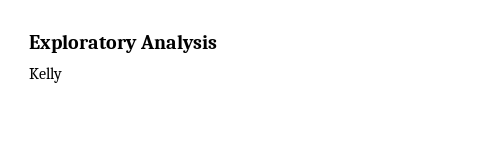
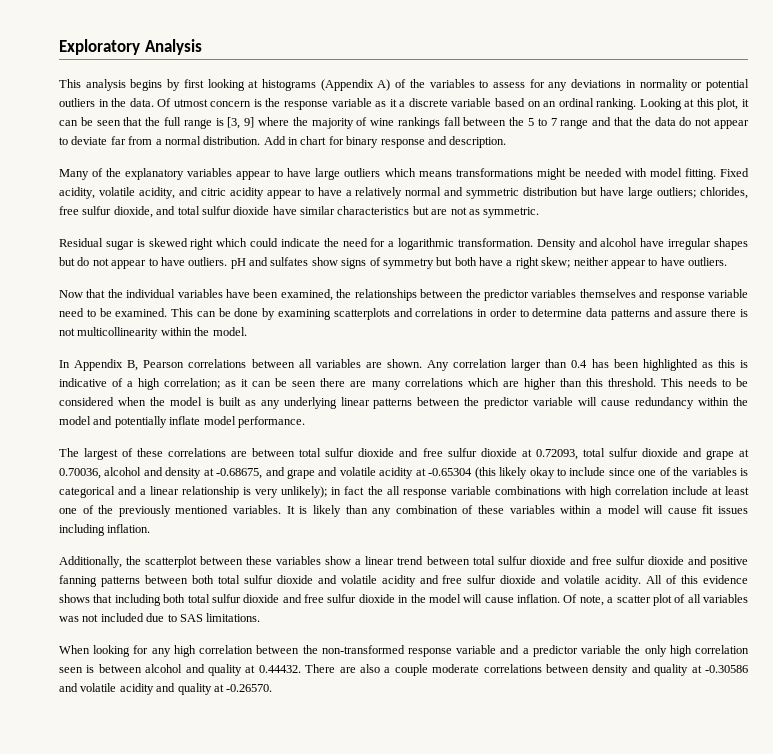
[29,67,62,83] Kelly -> [59,79,749,91] [59,98,749,110] [59,117,749,129] [59,136,507,148] [59,168,749,180] [59,187,748,199] [59,206,540,218] [59,238,749,250] [59,257,727,269] [59,289,748,301] [59,308,748,320] [59,327,247,339] [59,359,749,371] [59,378,749,390] [59,397,748,409] [59,416,305,428] [59,448,749,460] [59,467,748,479] [59,486,749,498] [59,505,748,517] [59,524,151,536] [59,556,748,568] [59,575,749,587] [59,594,748,606] [59,613,261,622] [59,645,749,657] [59,664,748,676] [59,683,273,695] This analysis begins by first looking at histograms (Appendix A) of the variables to assess for any deviations in normality or potential outliers in the data. Of utmost concern is the response variable as it a discrete variable based on an ordinal ranking. Looking at this plot, it can be seen that the full range is [3, 9] where the majority of wine rankings fall between the 5 to 7 range and that the data do not appear to deviate far from a normal distribution. Add in chart for binary response and description. // Many of the explanatory variables appear to have large outliers which means transformations might be needed with model fitting. Fixed acidity, volatile acidity, and citric acidity appear to have a relatively normal and symmetric distribution but have large outliers; chlorides, free sulfur dioxide, and total sulfur dioxide have similar characteristics but are not as symmetric. // Residual sugar is skewed right which could indicate the need for a logarithmic transformation. Density and alcohol have irregular shapes but do not appear to have outliers. pH and sulfates show signs of symmetry but both have a right skew; neither appear to have outliers. // Now that the individual variables have been examined, the relationships between the predictor variables themselves and response variable need to be examined. This can be done by examining scatterplots and correlations in order to determine data patterns and assure there is not multicollinearity within the model. // In Appendix B, Pearson correlations between all variables are shown. Any correlation larger than 0.4 has been highlighted as this is indicative of a high correlation; as it can be seen there are many correlations which are higher than this threshold. This needs to be considered when the model is built as any underlying linear patterns between the predictor variable will cause redundancy within the model and potentially inflate model performance. // The largest of these correlations are between total sulfur dioxide and free sulfur dioxide at 0.72093, total sulfur dioxide and grape at 0.70036, alcohol and density at -0.68675, and grape and volatile acidity at -0.65304 (this likely okay to include since one of the variables is categorical and a linear relationship is very unlikely); in fact the all response variable combinations with high correlation include at least one of the previously mentioned variables. It is likely than any combination of these variables within a model will cause fit issues including inflation. // Additionally, the scatterplot between these variables show a linear trend between total sulfur dioxide and free sulfur dioxide and positive fanning patterns between both total sulfur dioxide and volatile acidity and free sulfur dioxide and volatile acidity. All of this evidence shows that including both total sulfur dioxide and free sulfur dioxide in the model will cause inflation. Of note, a scatter plot of all variables was not included due to SAS limitations. // When looking for any high correlation between the non-transformed response variable and a predictor variable the only high correlation seen is between alcohol and quality at 0.44432. There are also a couple moderate correlations between density and quality at -0.30586 and volatile acidity and quality at -0.26570.

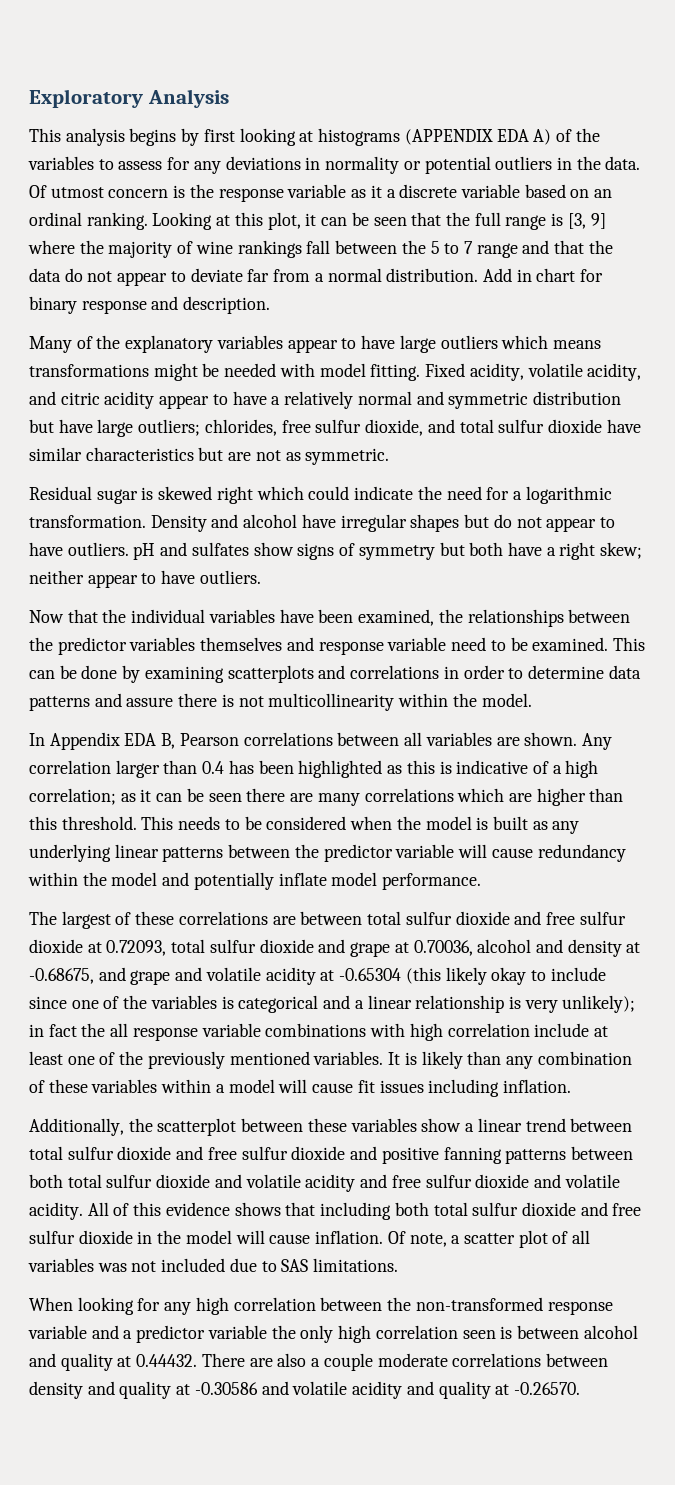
[320,79,374,91] (Appendix -> [404,129,529,145] (APPENDIX EDA
(124, 365) none -> [124,733,157,746] EDA

